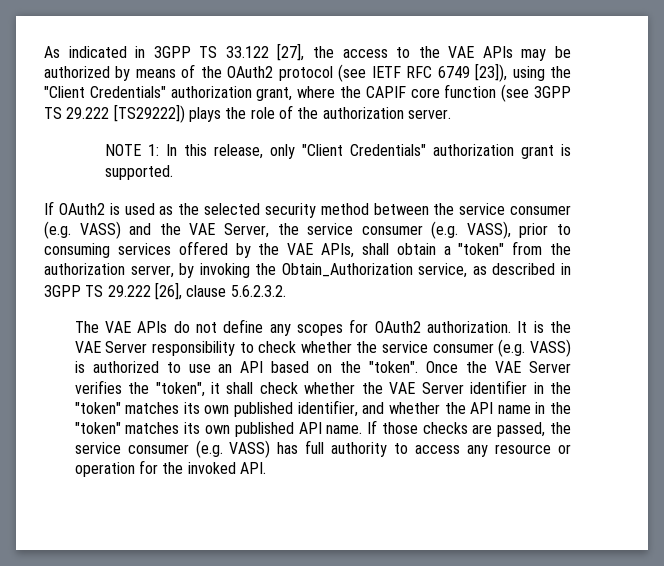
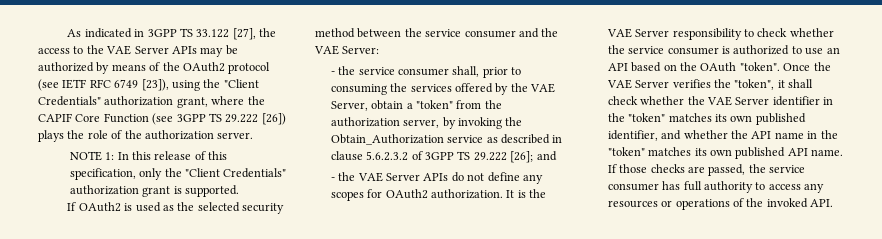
(475, 52) none -> [134,46,169,54] Server
[410,84,497,98] core function -> [75,113,149,123] Core Function
[113,104,185,123] [TS29222]) -> [261,113,286,125] [26])
[214,144,296,159] release, only -> [154,151,228,160] [69,168,182,180] release of this specification, only the
[44,221,121,239] (e.g. VASS) -> (516, 34) none
[223,221,511,239] Server, the service consumer (e.g. VASS), -> [342,46,380,54] [330,66,480,77] Server: // - the service consumer shall,
(110, 250) none -> [390,83,408,92] the
[321,243,389,258] APIs, shall -> [330,101,368,111] Server,
[418,263,468,278] service, -> [447,135,484,143] service
[44,282,286,300] [74,321,131,333] 3GPP TS 29.222 [26], clause 5.6.2.3.2. // The VAE -> [330,151,557,163] [330,172,421,182] clause 5.6.2.3.2 of 3GPP TS 29.222 [26]; and // - the VAE Server
[498,339,571,357] (e.g. VASS) -> (719, 51) none
(362, 367) none -> [700,62,737,72] OAuth
[195,440,271,458] (e.g. VASS) -> (659, 187) none
[495,444,571,454] [74,460,158,477] resource or operation for -> [607,198,745,210] resources or operations of

